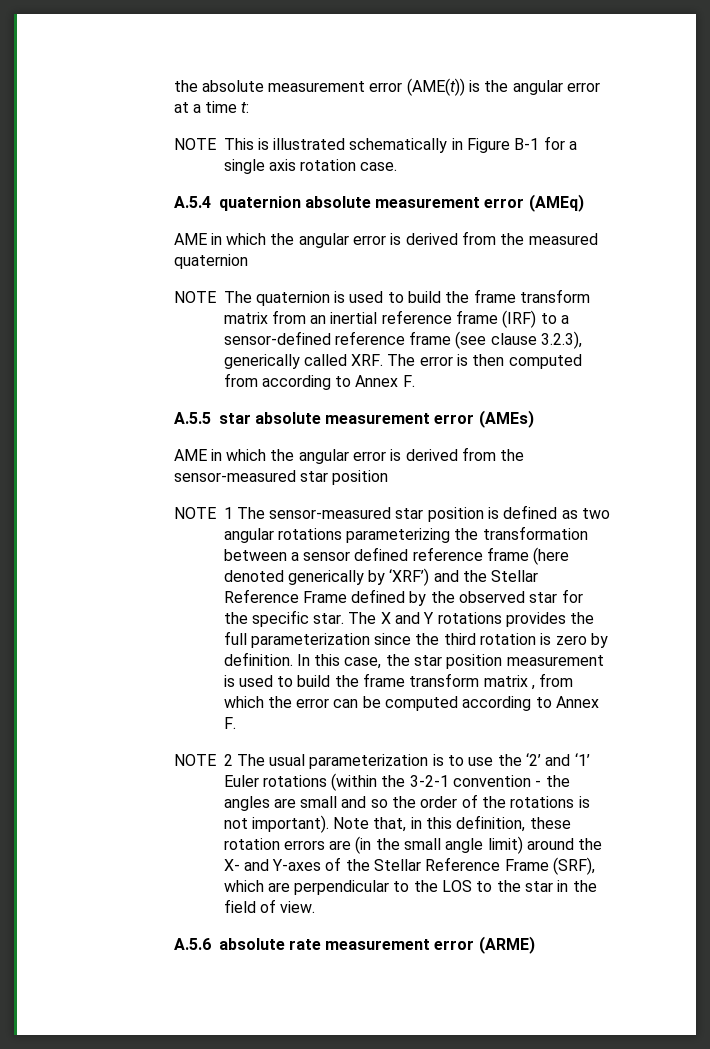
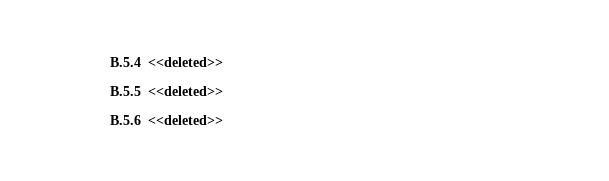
[173,78,601,96] [173,101,250,113] [173,136,578,153] [223,159,398,174] [173,194,584,212] [173,231,598,248] [173,254,248,269] [173,289,591,306] [223,310,570,328] [223,331,583,349] [223,354,582,369] [223,373,415,390] [173,410,534,428] [173,447,525,464] [173,470,389,485] [173,505,611,522] [223,526,588,543] [223,547,570,565] [223,568,539,586] [223,589,583,606] [223,610,595,627] [223,631,609,648] [223,652,604,669] [223,673,574,690] [223,696,600,711] [223,717,236,729] [173,753,590,769] [223,773,570,791] [223,794,590,811] [223,815,571,833] [223,836,603,854] [223,857,596,875] [223,880,597,895] [223,899,316,913] [173,936,535,954] the absolute measurement error (AME(t)) is the angular error at a time t: // NOTE This is illustrated schematically in Figure B-1 for a single axis rotation case. // A.5.4 quaternion absolute measurement error (AMEq) // AME in which the angular error is derived from the measured quaternion // NOTE The quaternion is used to build the frame transform matrix from an inertial reference frame (IRF) to a sensor-defined reference frame (see clause 3.2.3), generically called XRF. The error is then computed from according to Annex F. // A.5.5 star absolute measurement error (AMEs) // AME in which the angular error is derived from the sensor-measured star position // NOTE 1 The sensor-measured star position is defined as two angular rotations parameterizing the transformation between a sensor defined reference frame (here denoted generically by ‘XRF’) and the Stellar Reference Frame defined by the observed star for the specific star. The X and Y rotations provides the full parameterization since the third rotation is zero by definition. In this case, the star position measurement is used to build the frame transform matrix , from which the error can be computed according to Annex F. // NOTE 2 The usual parameterization is to use the ‘2’ and ‘1’ Euler rotations (within the 3-2-1 convention - the angles are small and so the order of the rotations is not important). Note that, in this definition, these rotation errors are (in the small angle limit) around the X- and Y-axes of the Stellar Reference Frame (SRF), which are perpendicular to the LOS to the star in the field of view. // A.5.6 absolute rate measurement error (ARME) -> [110,57,224,67] [110,86,224,96] [110,115,224,125] B.5.4 <<deleted>> // B.5.5 <<deleted>> // B.5.6 <<deleted>>

